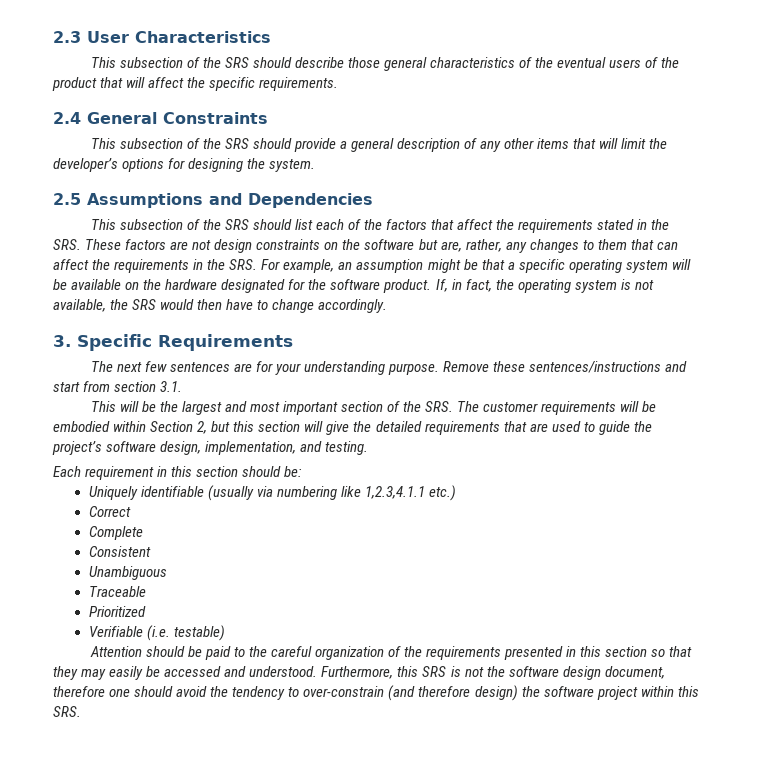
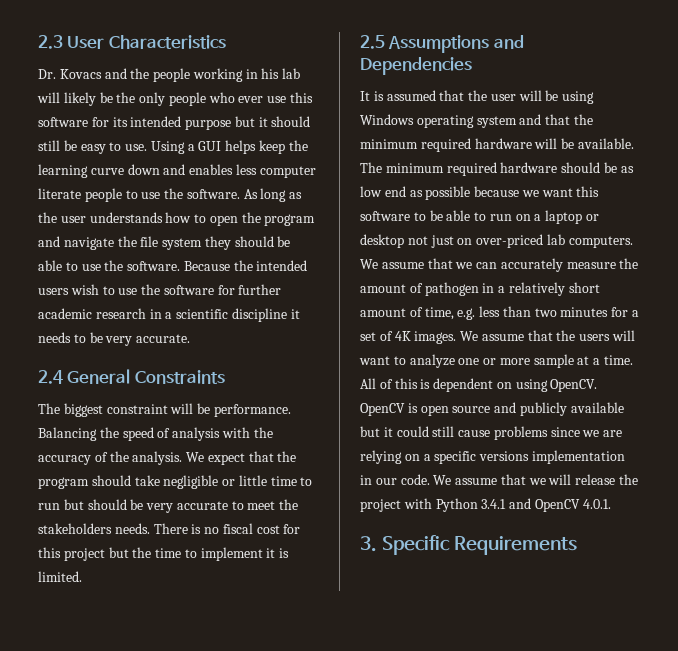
[90,57,680,71] [52,77,339,91] [53,112,268,124] [90,138,668,152] [53,158,316,172] [53,193,373,208] [90,219,670,233] [53,239,678,253] [53,259,691,273] [53,279,654,293] [53,299,388,313] [53,334,293,351] [90,361,688,375] [53,381,183,392] [90,401,657,415] [53,421,652,435] [52,441,369,455] [53,466,303,480] [88,485,457,501] [88,506,131,517] [88,526,143,540] [88,546,151,557] [88,566,167,580] [88,586,146,597] [88,606,146,617] [88,625,225,641] [89,646,693,660] [53,666,665,680] [53,685,699,701] [53,706,81,717] This subsection of the SRS should describe those general characteristics of the eventual users of the product that will affect the specific requirements. // 2.4 General Constraints // This subsection of the SRS should provide a general description of any other items that will limit the developer’s options for designing the system. // 2.5 Assumptions and Dependencies // This subsection of the SRS should list each of the factors that affect the requirements stated in the SRS. These factors are not design constraints on the software but are, rather, any changes to them that can affect the requirements in the SRS. For example, an assumption might be that a specific operating system will be available on the hardware designated for the software product. If, in fact, the operating system is not available, the SRS would then have to change accordingly. // 3. Specific Requirements // The next few sentences are for your understanding purpose. Remove these sentences/instructions and start from section 3.1. // This will be the largest and most important section of the SRS. The customer requirements will be embodied within Section 2, but this section will give the detailed requirements that are used to guide the project’s software design, implementation, and testing. // Each requirement in this section should be: // Uniquely identifiable (usually via numbering like 1,2.3,4.1.1 etc.) // Correct // Complete // Consistent // Unambiguous // Traceable // Prioritized // Verifiable (i.e. testable) // Attention should be paid to the careful organization of the requirements presented in this section so that they may easily be accessed and understood. Furthermore, this SRS is not the software design document, therefore one should avoid the tendency to over-constrain (and therefore design) the software project within this SRS. -> [38,68,301,82] [37,92,314,106] [38,116,311,130] [38,140,308,154] [38,164,316,178] [38,188,303,202] [38,212,316,226] [38,236,291,250] [38,260,308,271] [38,284,282,295] [38,308,300,322] [38,332,191,346] [38,369,225,384] [38,403,291,417] [38,427,273,441] [38,451,297,465] [38,475,313,489] [38,499,299,513] [38,523,301,534] [38,547,290,561] [38,571,82,582] [360,35,524,53] [360,57,472,75] [360,90,595,104] [360,114,593,128] [360,138,634,152] [360,162,634,176] [360,186,600,200] [360,210,600,224] [360,234,633,248] [360,258,639,272] [360,282,600,296] [360,306,640,320] [360,330,636,344] [359,354,634,368] [360,378,598,392] [360,402,624,416] [360,426,623,440] [360,450,625,464] [360,474,639,485] [360,498,611,512] [360,535,577,555] Dr. Kovacs and the people working in his lab will likely be the only people who ever use this software for its intended purpose but it should still be easy to use. Using a GUI helps keep the learning curve down and enables less computer literate people to use the software. As long as the user understands how to open the program and navigate the file system they should be able to use the software. Because the intended users wish to use the software for further academic research in a scientific discipline it needs to be very accurate. // 2.4 General Constraints // The biggest constraint will be performance. Balancing the speed of analysis with the accuracy of the analysis. We expect that the program should take negligible or little time to run but should be very accurate to meet the stakeholders needs. There is no fiscal cost for this project but the time to implement it is limited. // 2.5 Assumptions and Dependencies // It is assumed that the user will be using Windows operating system and that the minimum required hardware will be available. The minimum required hardware should be as low end as possible because we want this software to be able to run on a laptop or desktop not just on over-priced lab computers. We assume that we can accurately measure the amount of pathogen in a relatively short amount of time, e.g. less than two minutes for a set of 4K images. We assume that the users will want to analyze one or more sample at a time. All of this is dependent on using OpenCV. OpenCV is open source and publicly available but it could still cause problems since we are relying on a specific versions implementation in our code. We assume that we will release the project with Python 3.4.1 and OpenCV 4.0.1. // 3. Specific Requirements

